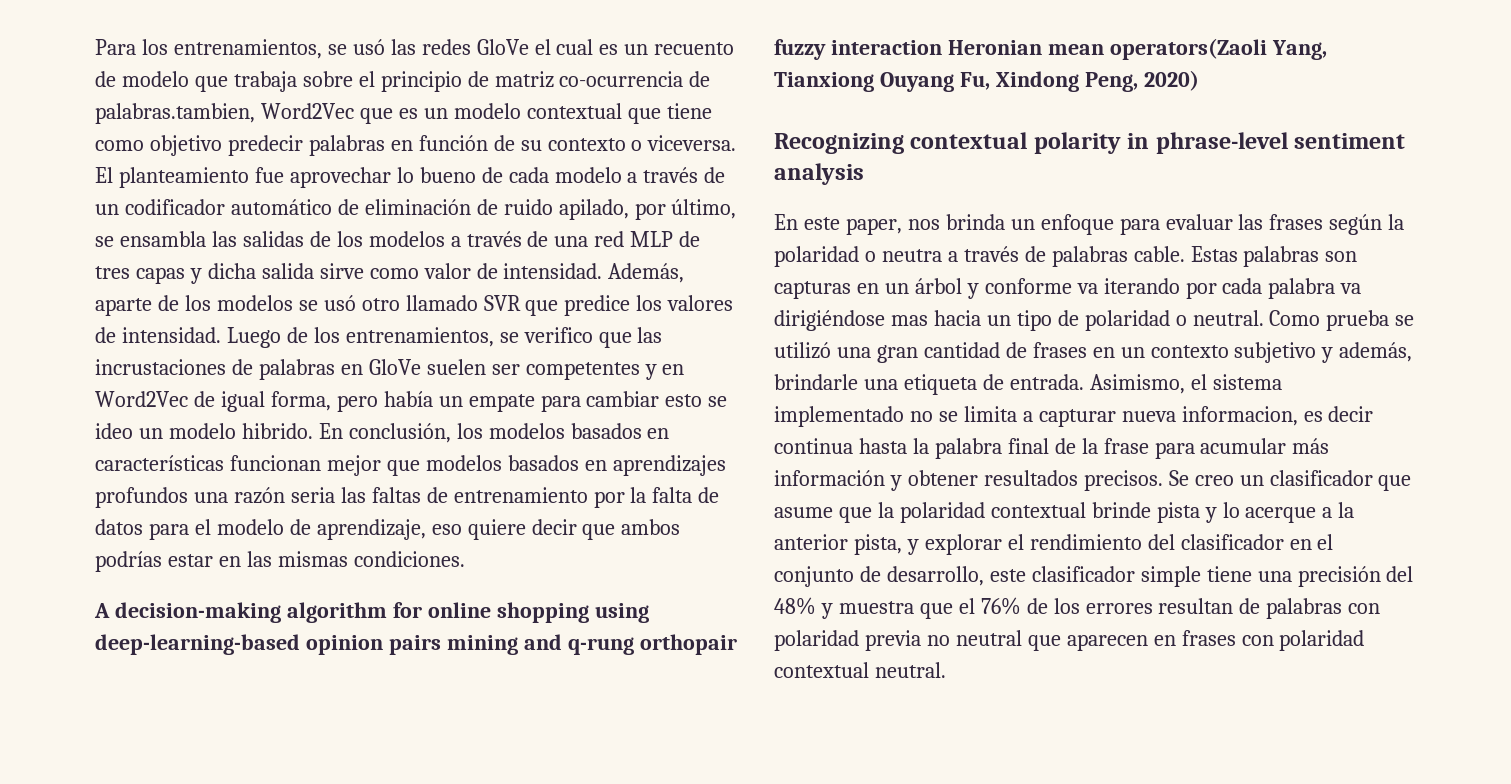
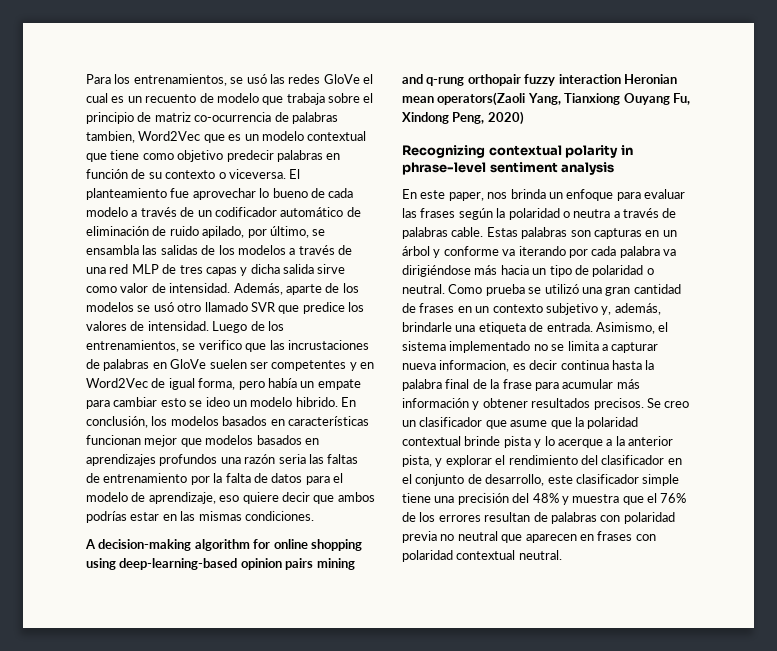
[95,103,255,124] palabras.tambien, -> [291,112,338,124] [86,131,135,143] palabras tambien,
[890,315,928,326] mas -> [474,265,498,275] más
[1321,347,1334,363] y -> [601,306,612,315] y,

